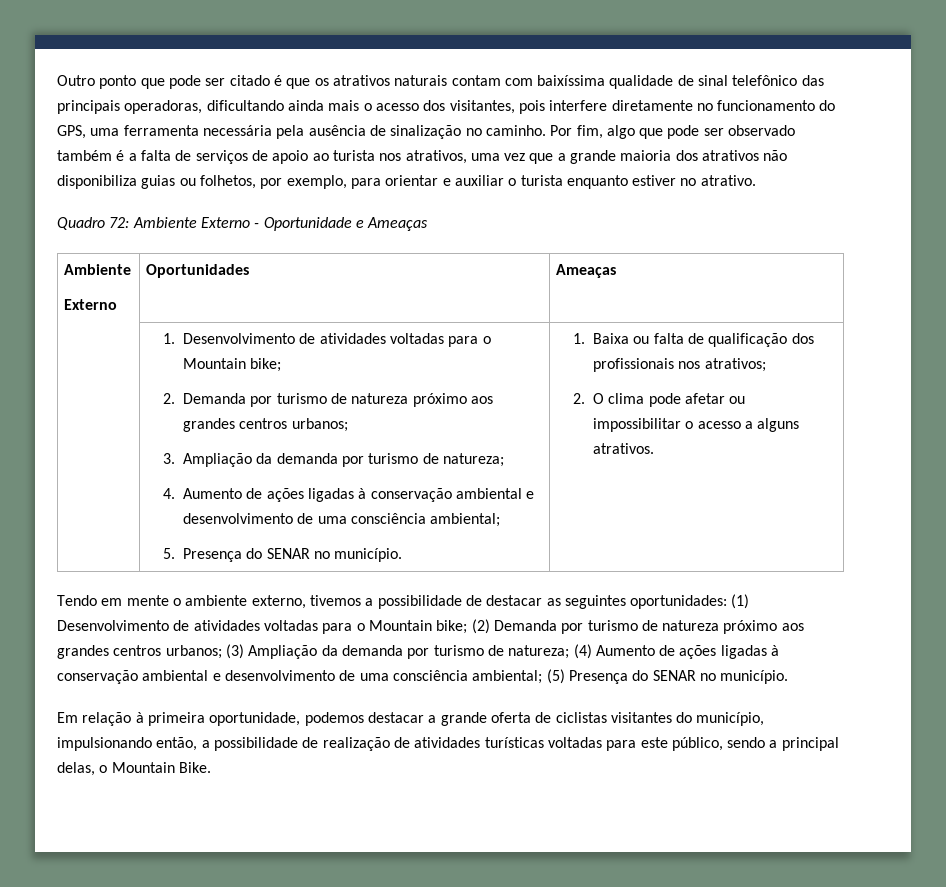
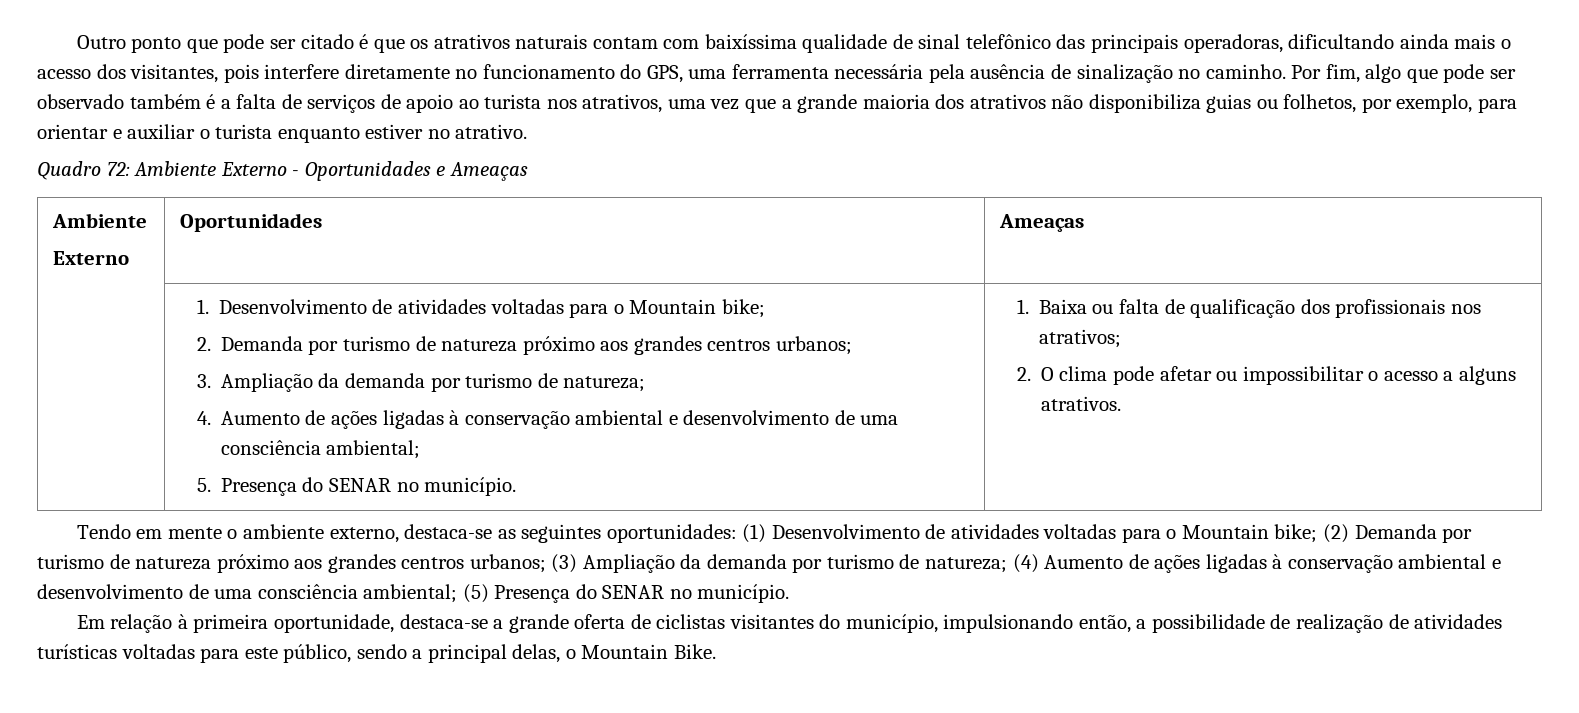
[263,217,352,231] Oportunidade -> [304,161,431,181] Oportunidades
[309,595,543,609] tivemos a possibilidade de destacar -> [404,524,493,539] destaca-se
[304,712,424,726] podemos destacar -> [399,614,488,629] destaca-se

